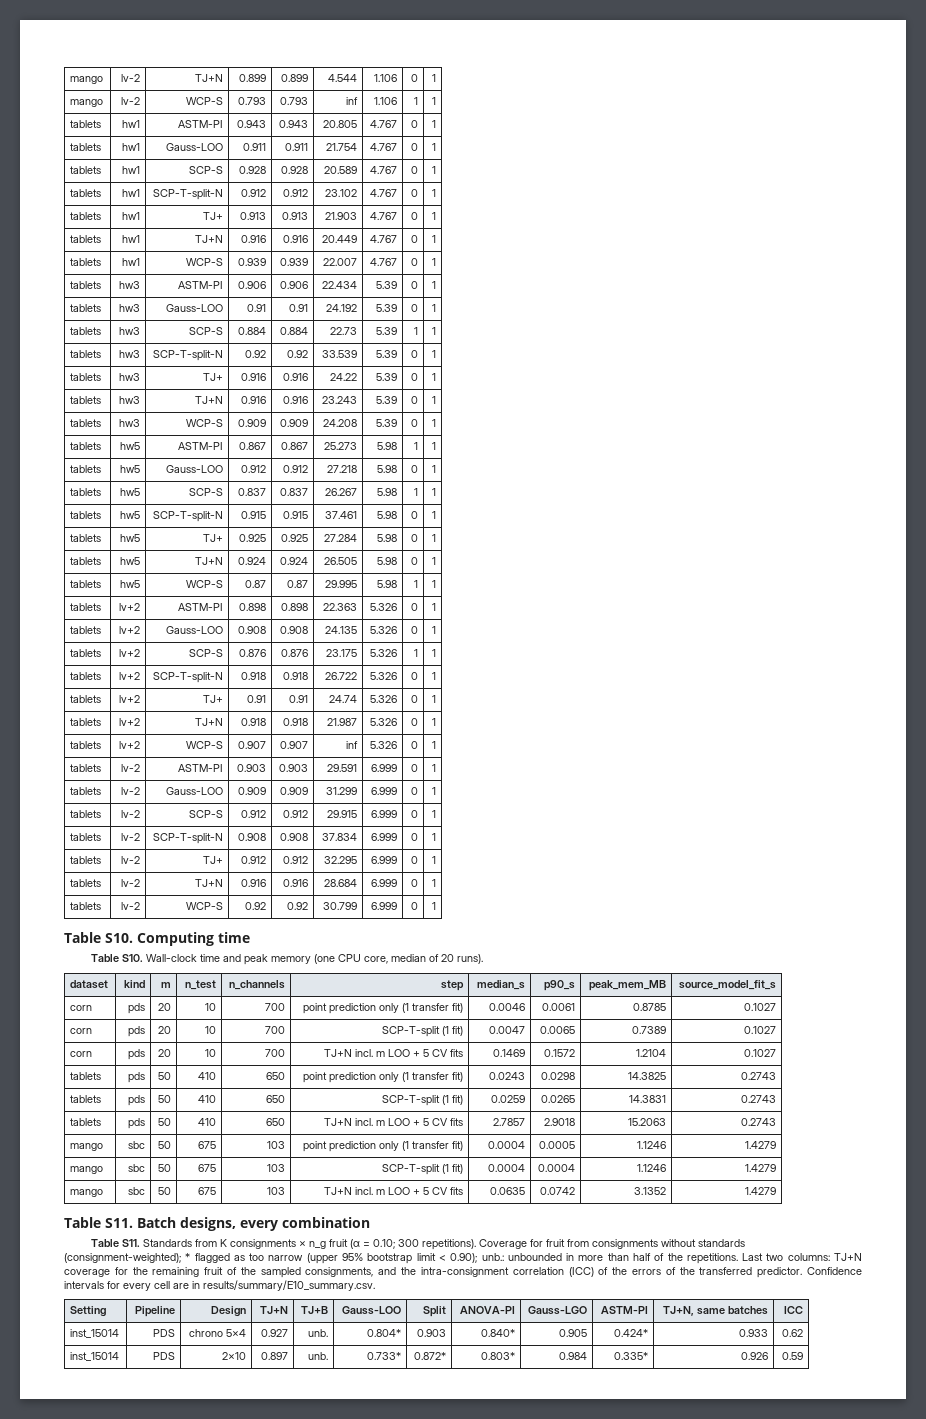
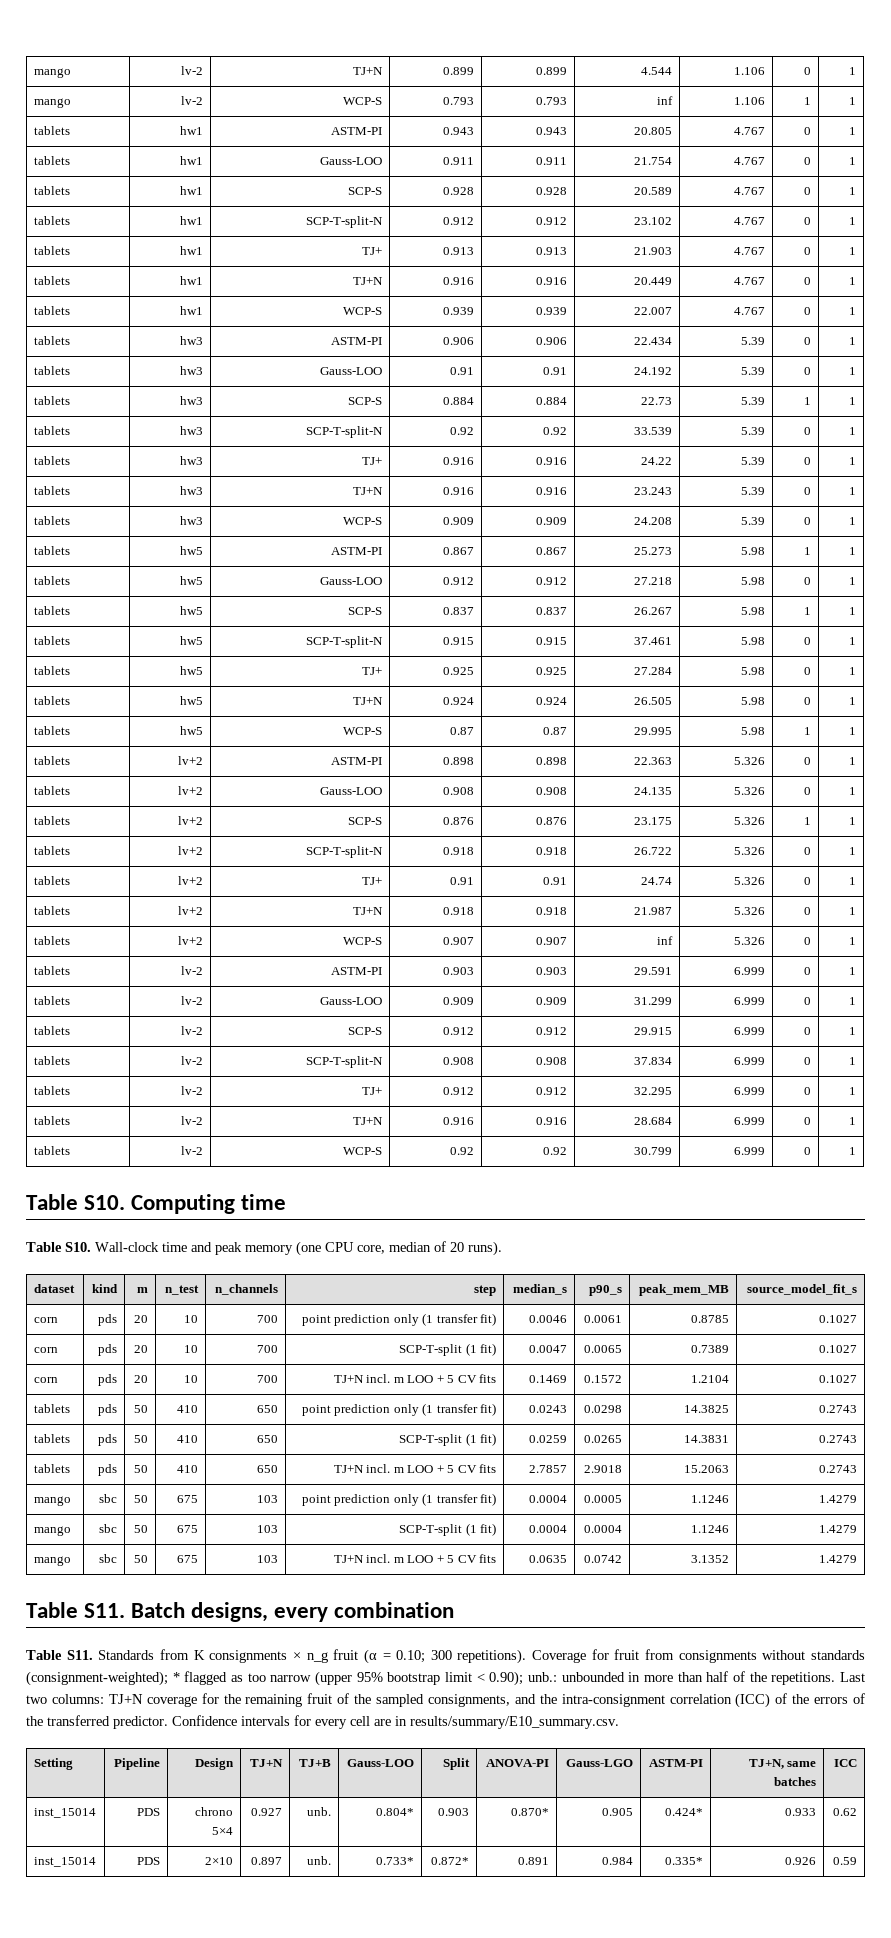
[480,1329,515,1337] 0.840* -> [511,1808,550,1816] 0.870*
[480,1352,515,1360] 0.803* -> [518,1857,550,1865] 0.891

